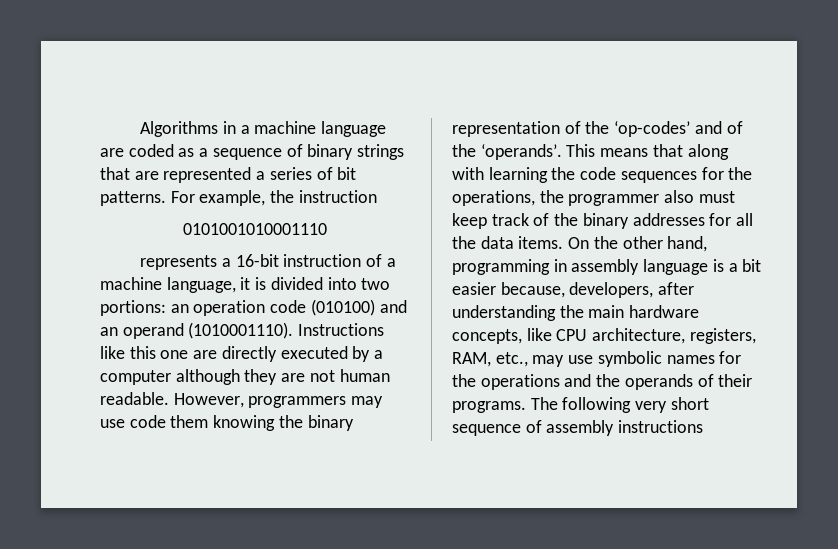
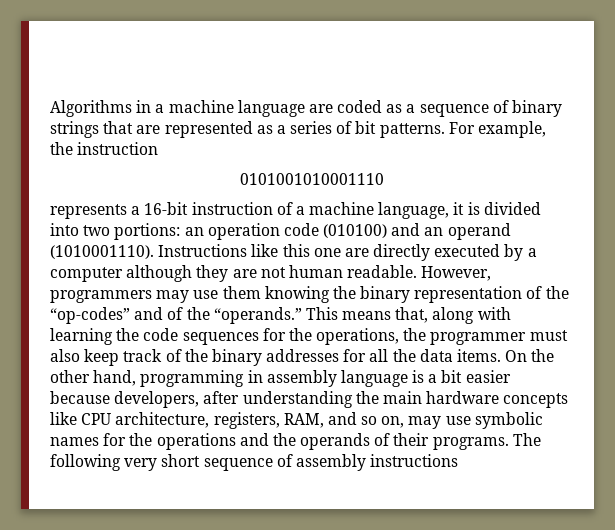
(252, 175) none -> [256,125,273,134] as
[129,415,166,428] code -> (219, 294) none
[614,121,691,137] ‘op-codes’ -> [50,307,130,324] “op-codes”
[480,144,562,160] ‘operands’. -> [213,307,302,324] “operands.”
[652,144,683,157] that -> [395,307,429,323] that,
[664,190,735,203] also must -> [529,330,568,341] [50,349,80,362] must also
[500,282,565,298] because, -> [50,391,110,404] because
[452,329,522,344] concepts, -> [503,393,569,408] concepts
[495,352,528,367] etc., -> [327,412,405,428] and so on,

